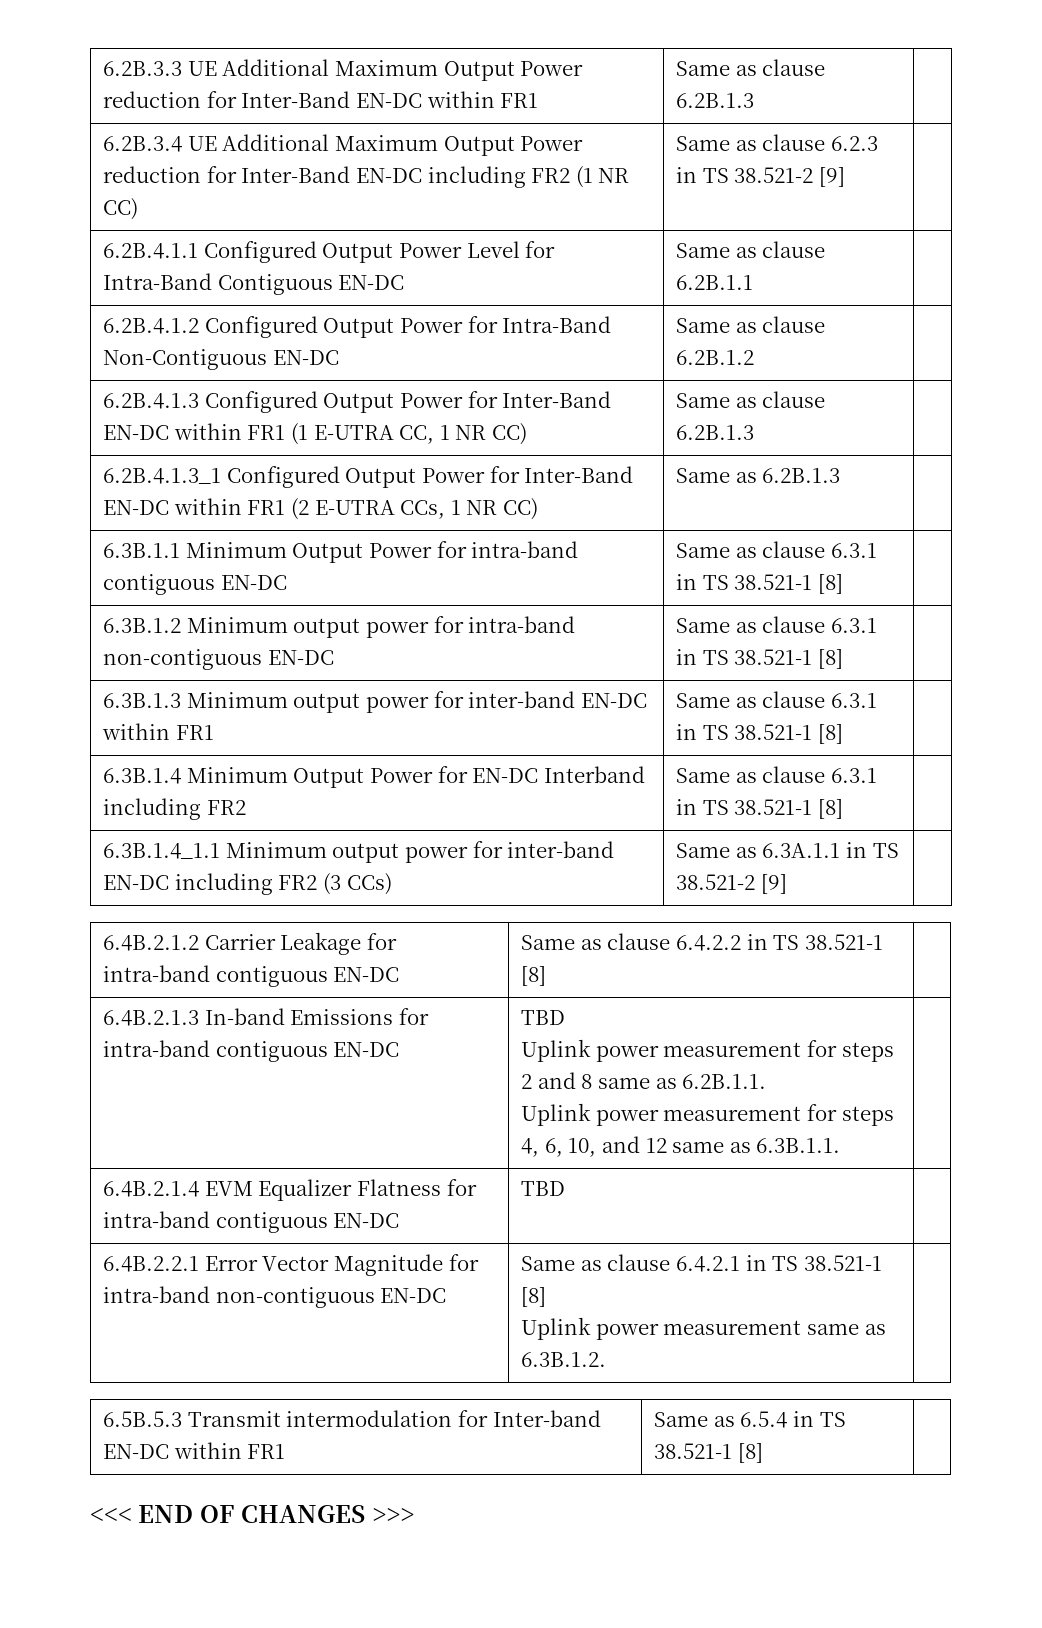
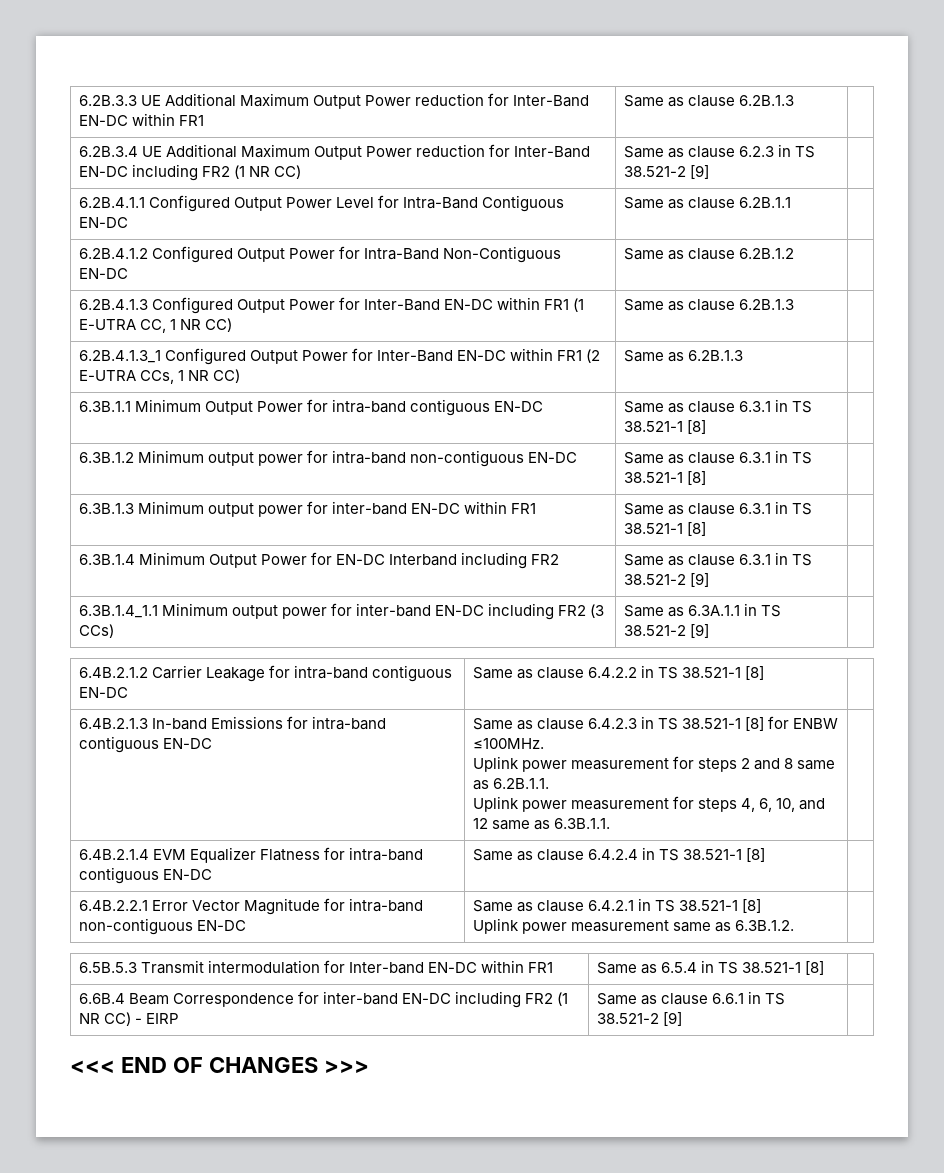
[734,799,844,819] 38.521-1 [8] -> [623,573,709,587] 38.521-2 [9]
[521,1010,566,1025] TBD -> [472,716,839,731] [472,738,544,749] Same as clause 6.4.2.3 in TS 38.521-1 [8] for ENBW ≤100MHz.
[521,1181,566,1196] TBD -> [472,847,766,862] Same as clause 6.4.2.4 in TS 38.521-1 [8]
(763, 1453) none -> [78,991,569,1008] [78,1012,179,1026] [596,991,786,1005] [596,1012,682,1026] // 6.6B.4 Beam Correspondence for inter-band EN-DC including FR2 (1 NR CC) - EIRP | Same as clause 6.6.1 in TS 38.521-2 [9] |

